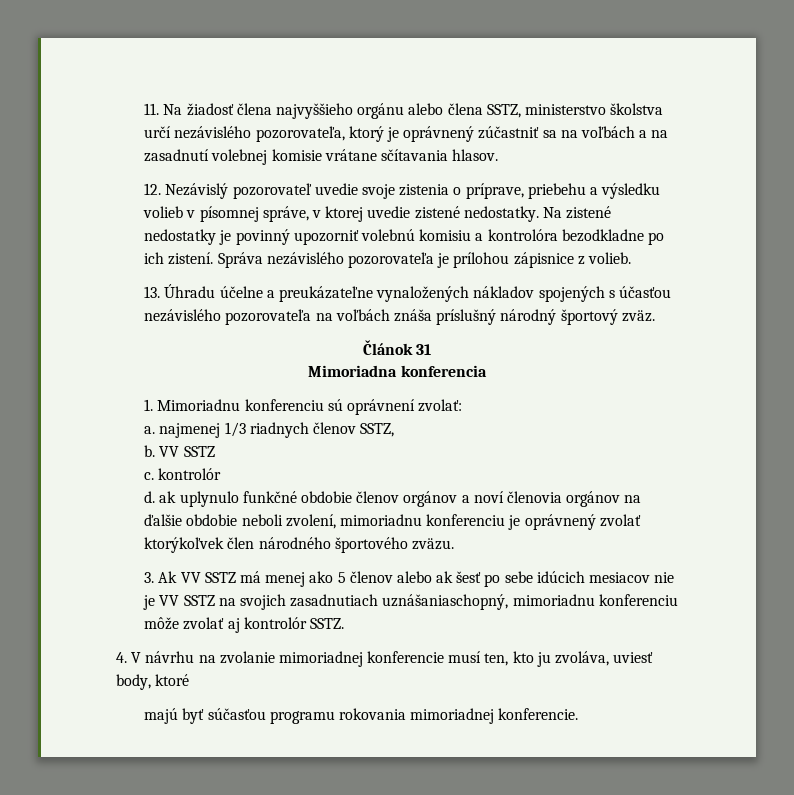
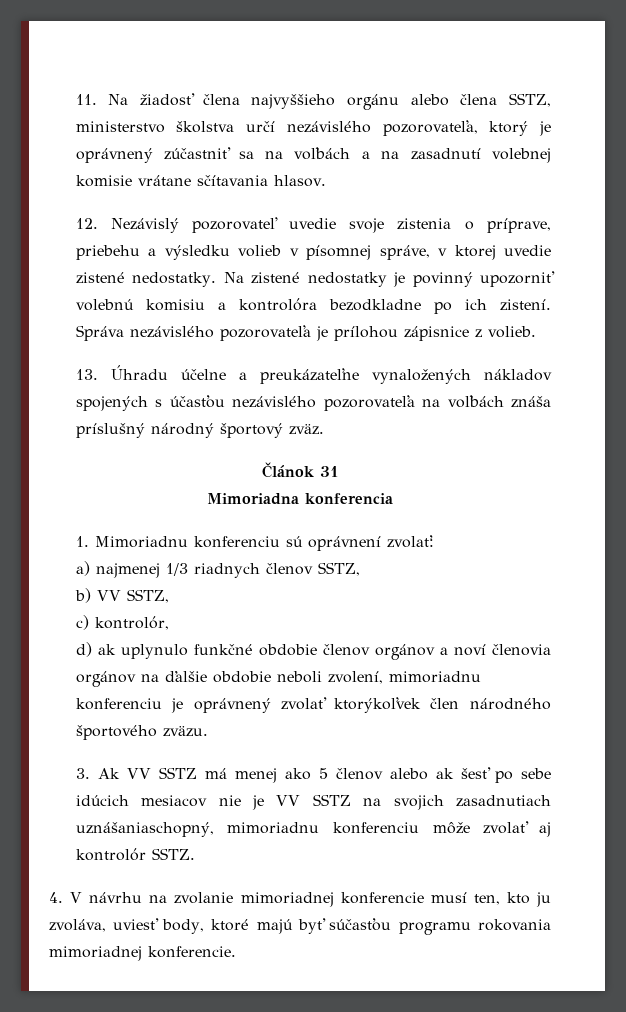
[144,426,156,434] a. -> [75,561,90,576] a)
[144,445,215,457] [144,468,222,480] [144,491,156,503] b. VV SSTZ // c. kontrolór // d. -> [74,588,169,603] [75,615,169,630] [75,642,92,657] b) VV SSTZ, // c) kontrolór, // d)
(190, 680) // -> (250, 925) none

